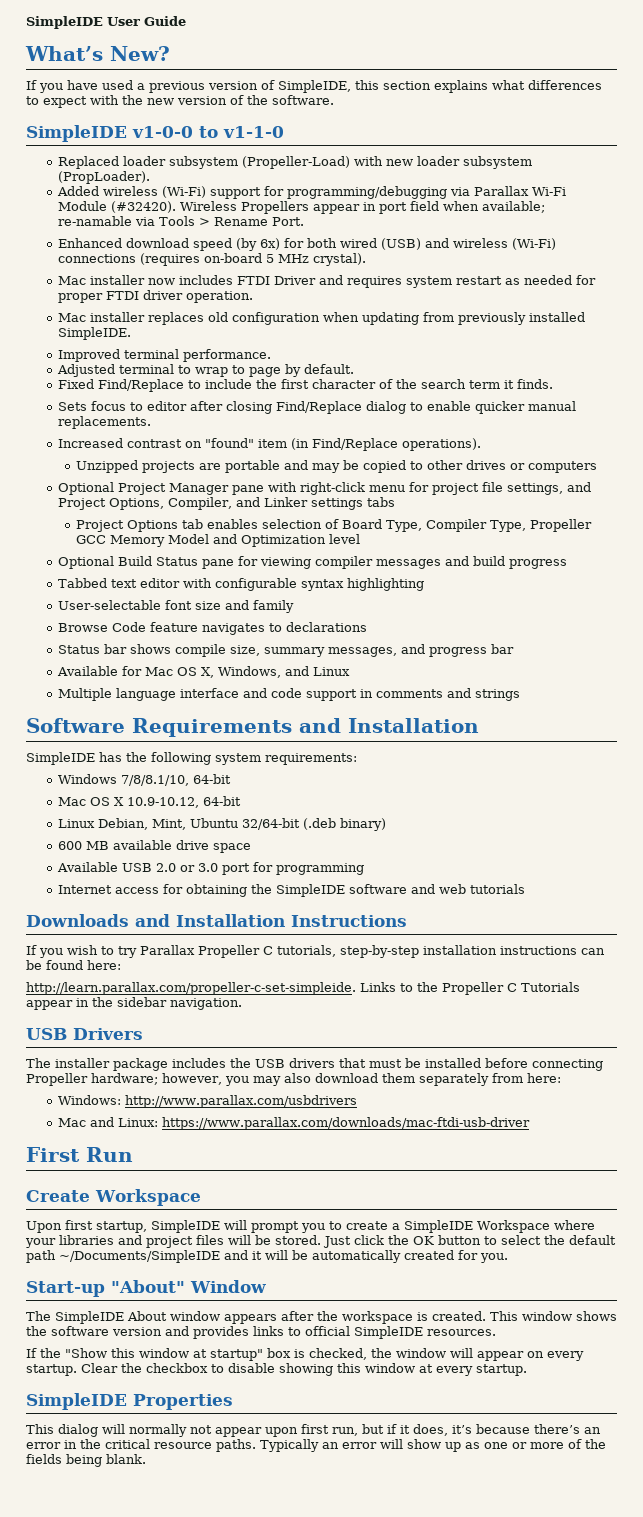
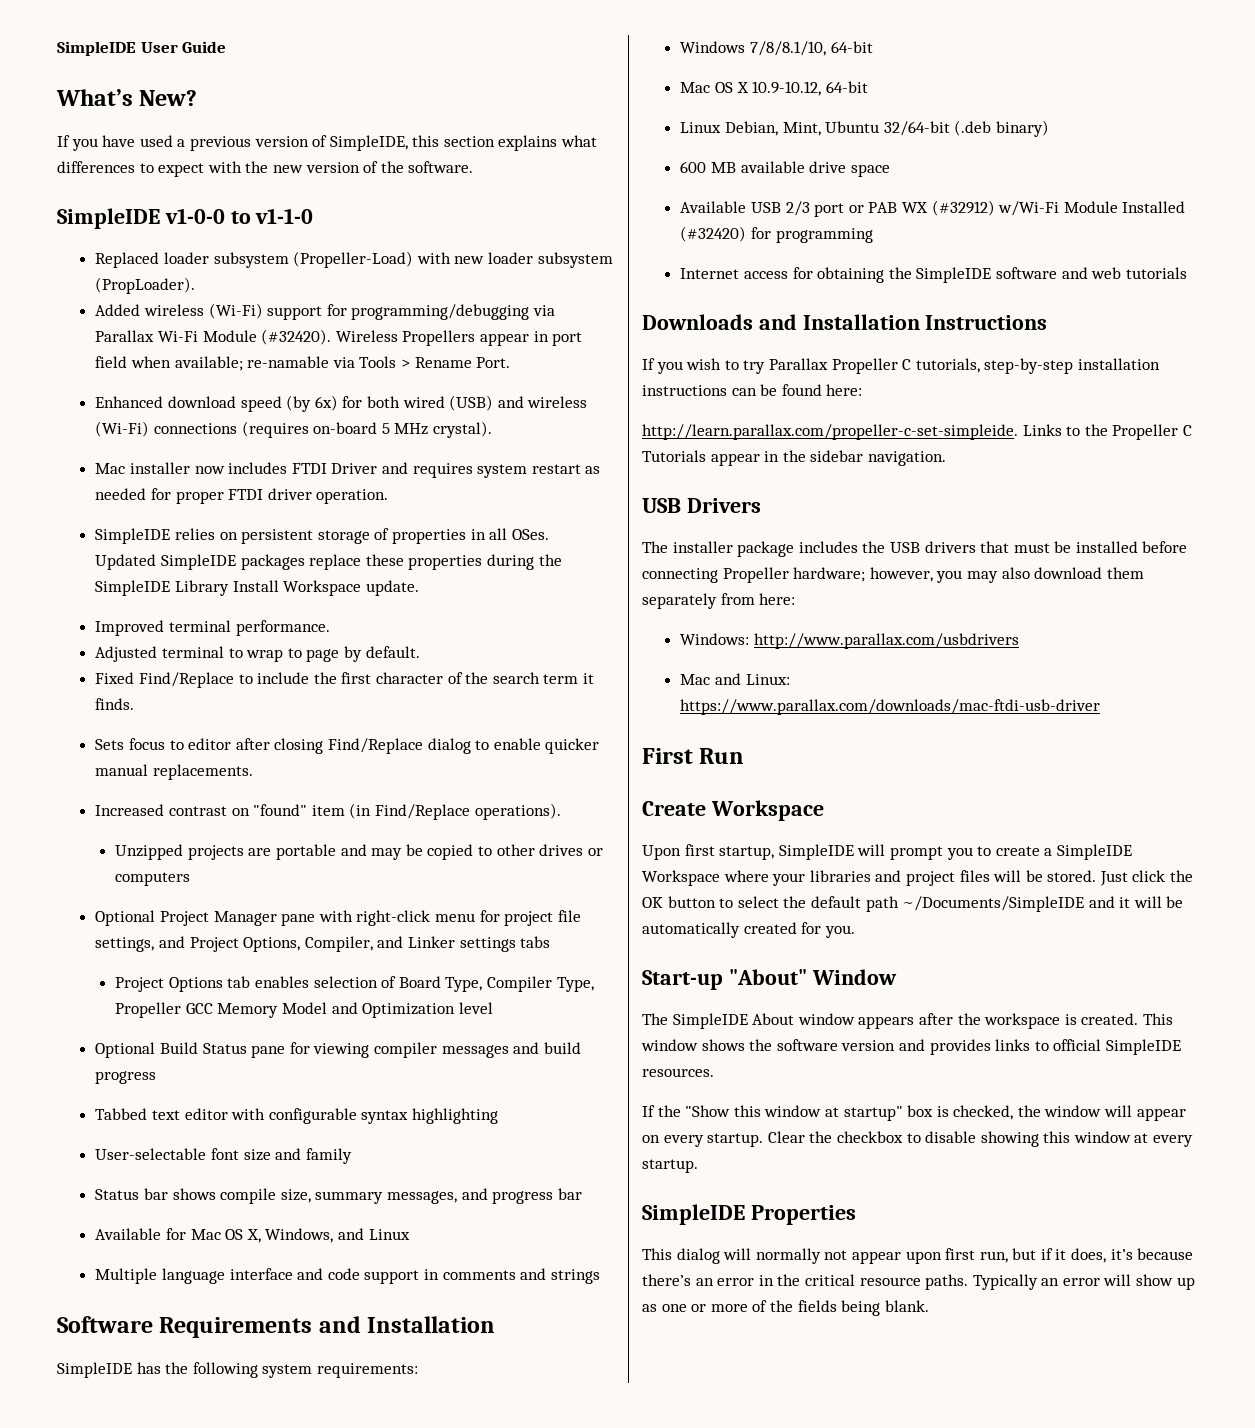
[57,312,585,325] [57,327,131,340] Mac installer replaces old configuration when updating from previously installed SimpleIDE. -> [95,528,549,544] [95,554,562,570] [95,580,419,596] SimpleIDE relies on persistent storage of properties in all OSes. Updated SimpleIDE packages replace these properties during the SimpleIDE Library Install Workspace update.
[57,622,367,635] // Browse Code feature navigates to declarations -> (352, 1156) none
[155,863,250,875] 2.0 or 3.0 port -> [785,200,1186,217] [680,226,747,242] 2/3 port or PAB WX (#32912) w/Wi-Fi Module Installed (#32420)

